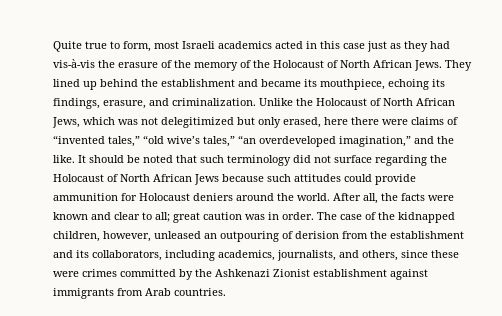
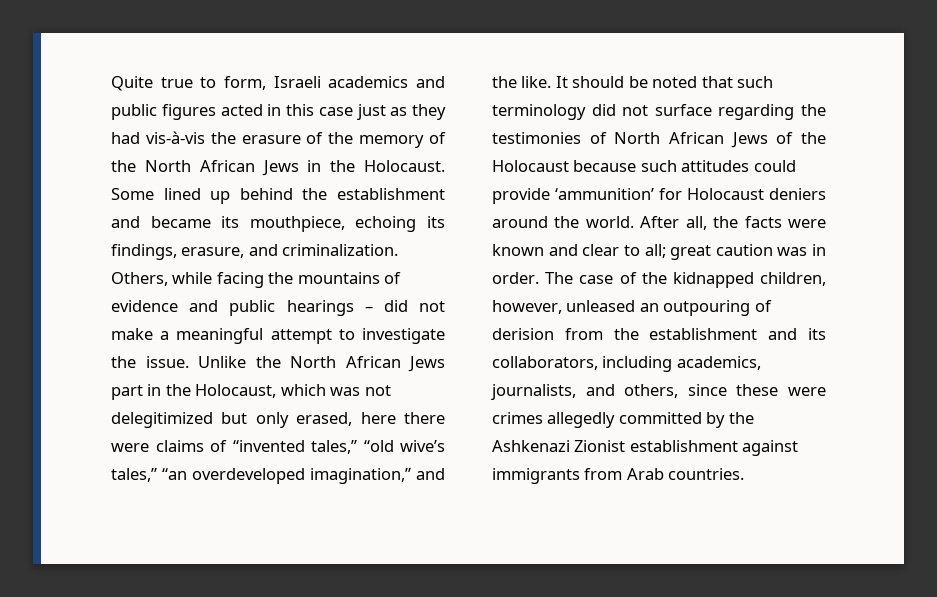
[154,41,179,49] most -> (266, 83) none
(272, 45) none -> [415,76,445,88] [111,104,216,120] and public figures
[273,60,472,71] Holocaust of North African Jews. They -> [144,160,445,176] [111,188,154,200] North African Jews in the Holocaust. Some
[259,98,455,106] [52,117,80,128] Unlike the Holocaust of North African Jews, -> [111,272,402,288] [111,300,445,316] [111,328,446,344] [111,356,445,372] [111,384,277,400] Others, while facing the mountains of evidence and public hearings – did not make a meaningful attempt to investigate the issue. Unlike the North African Jews part in the Holocaust,
[53,174,104,182] Holocaust -> [492,132,581,144] testimonies
(219, 179) none -> [776,132,826,144] [492,160,569,172] of the Holocaust
[53,193,118,201] ammunition -> [555,188,654,200] ‘ammunition’
(117, 273) none -> [547,412,616,428] allegedly

